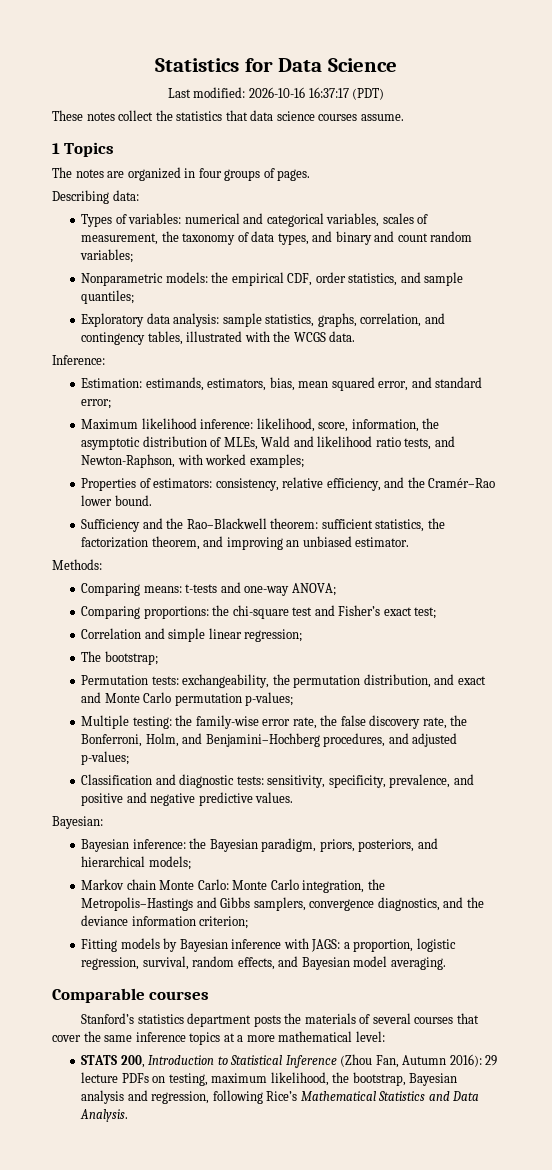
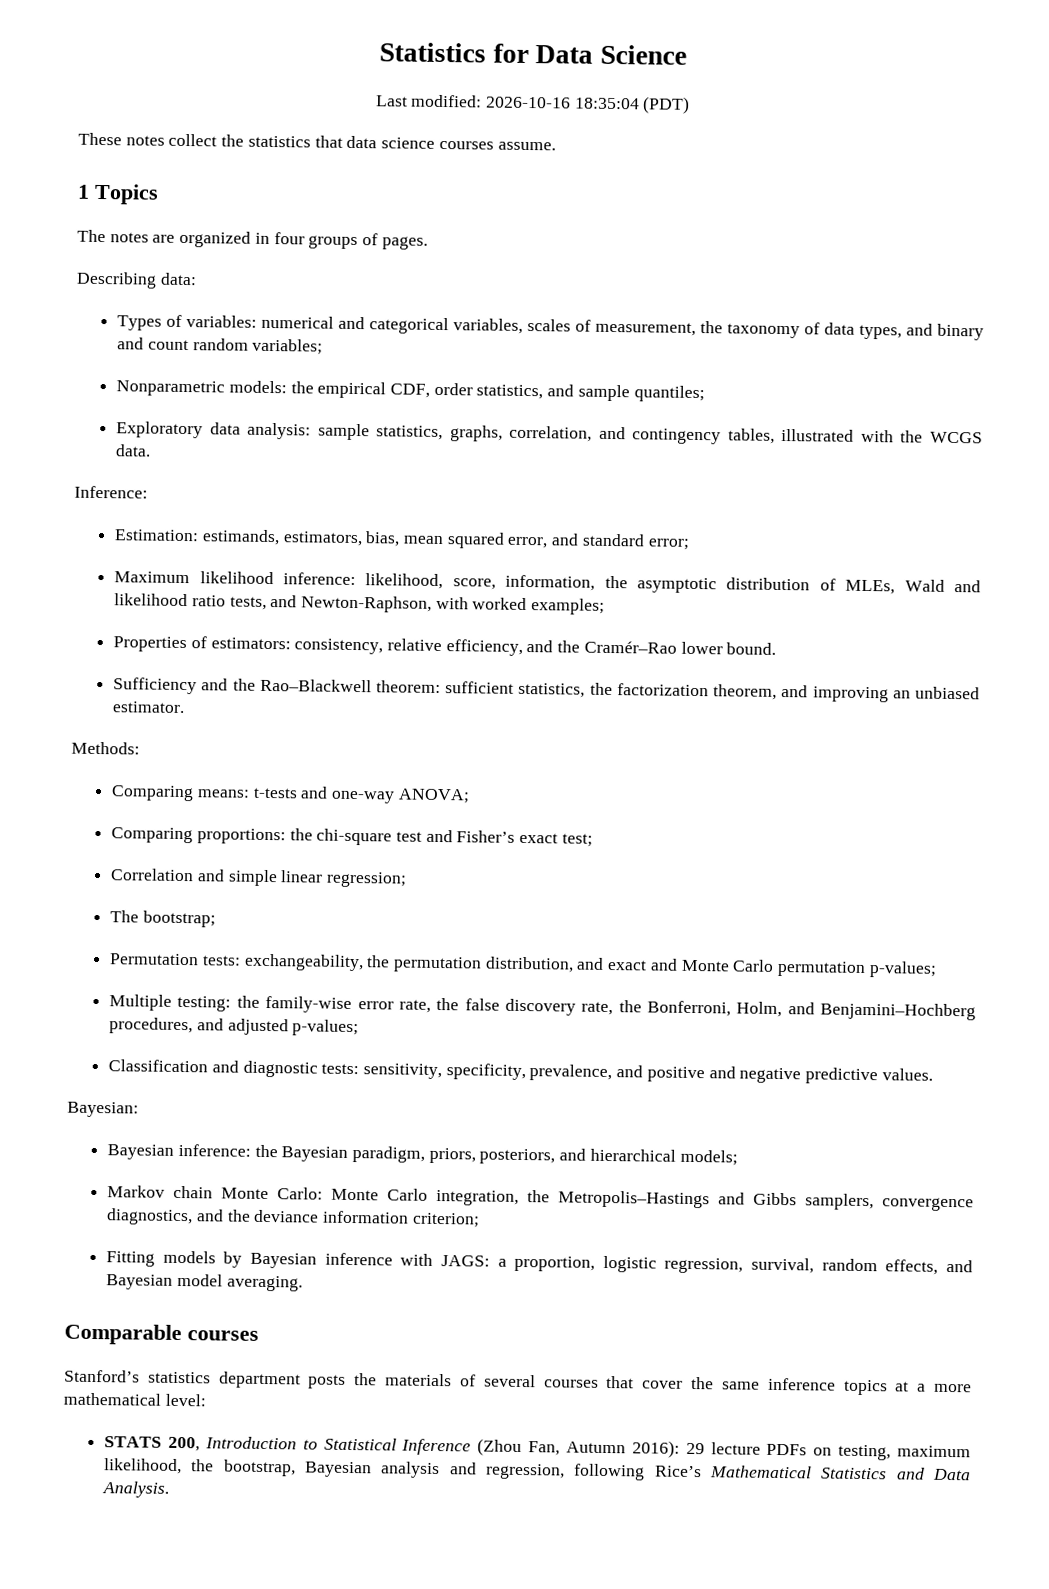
[308,87,349,98] 16:37:17 -> [574,97,640,110] 18:35:04

